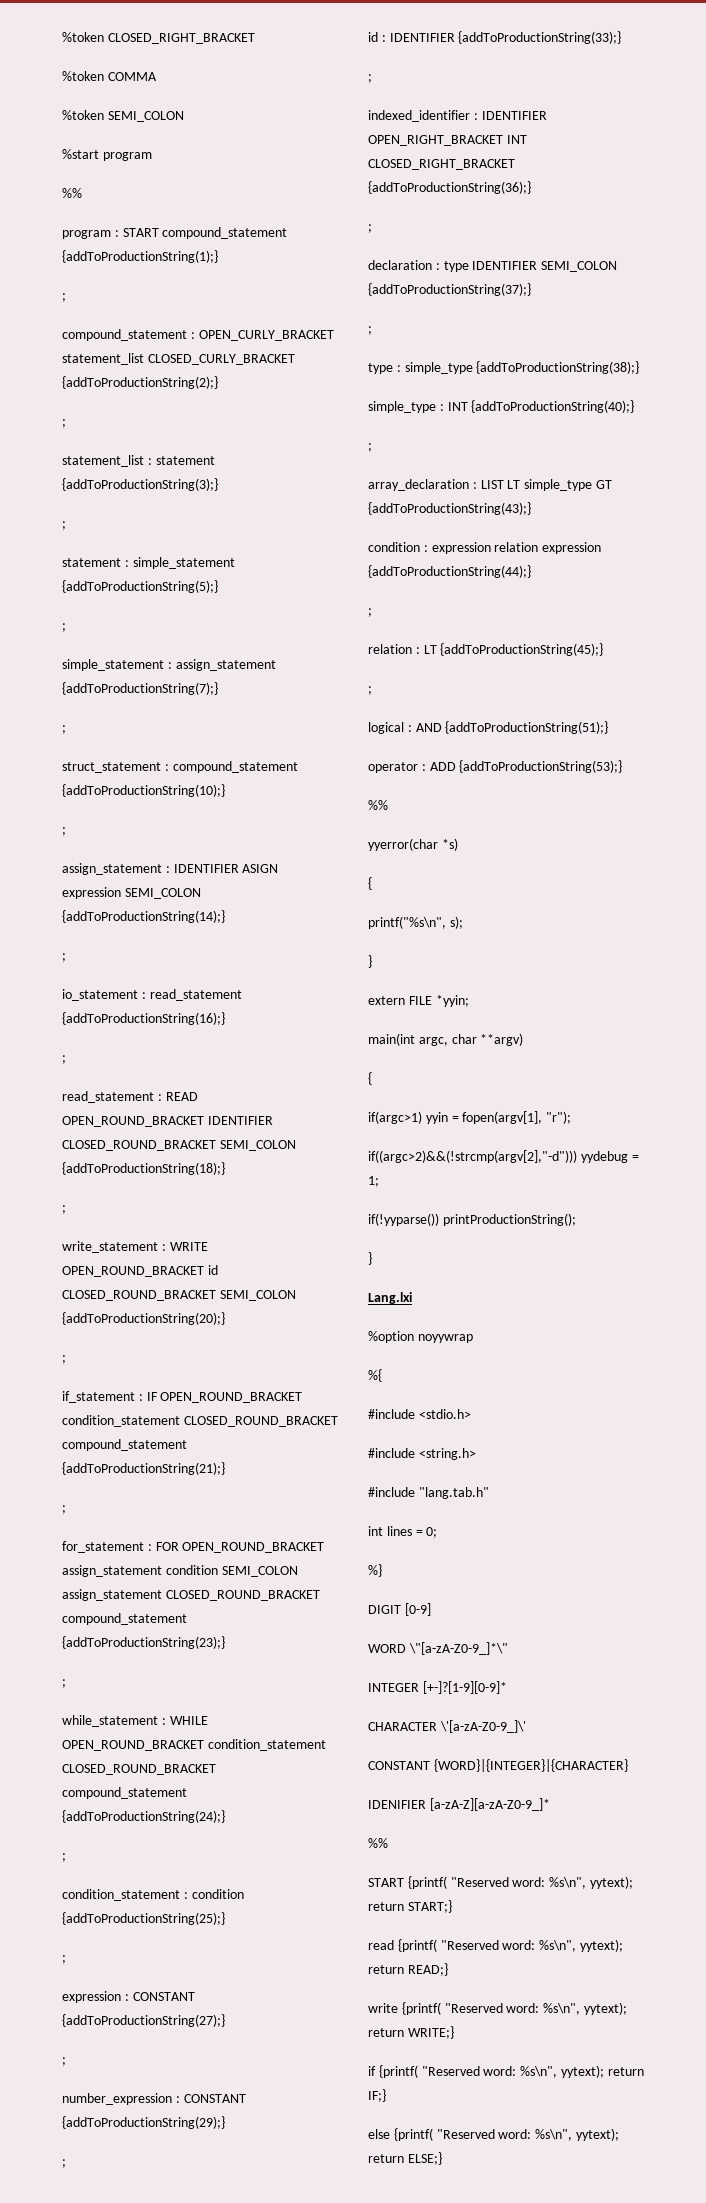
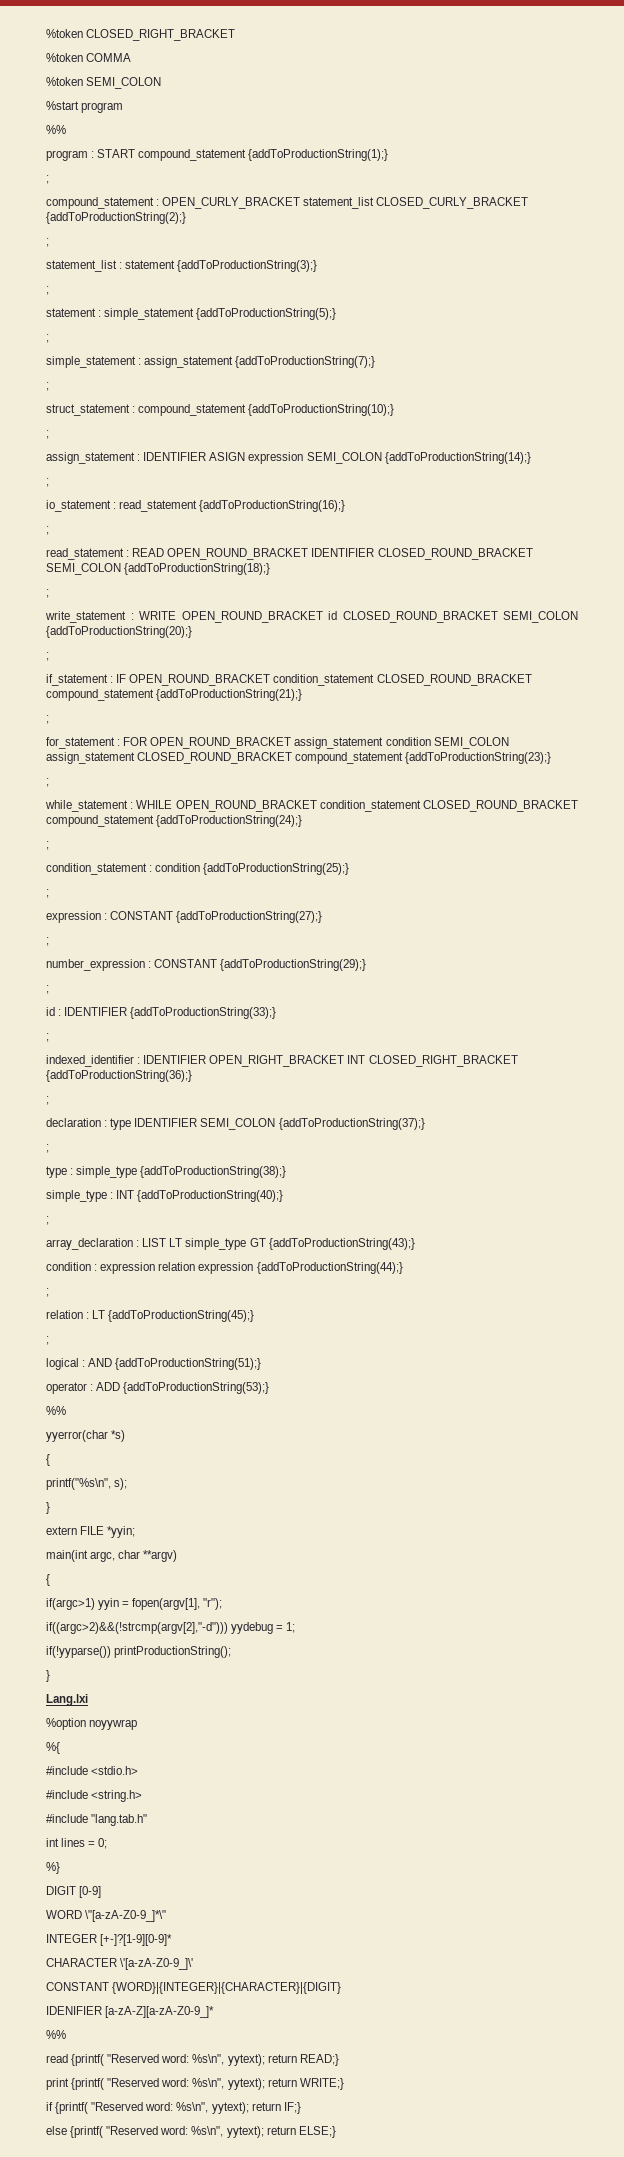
[433,1759,628,1772] {WORD}|{INTEGER}|{CHARACTER} -> [112,1982,342,1994] {WORD}|{INTEGER}|{CHARACTER}|{DIGIT}
[368,1876,633,1889] [368,1900,452,1913] // START {printf( "Reserved word: %s\n", yytext); return START;} -> (66, 2034) none
[368,2003,398,2013] write -> [46,2078,69,2090] print

